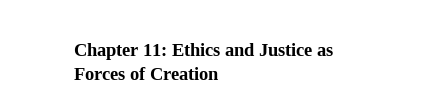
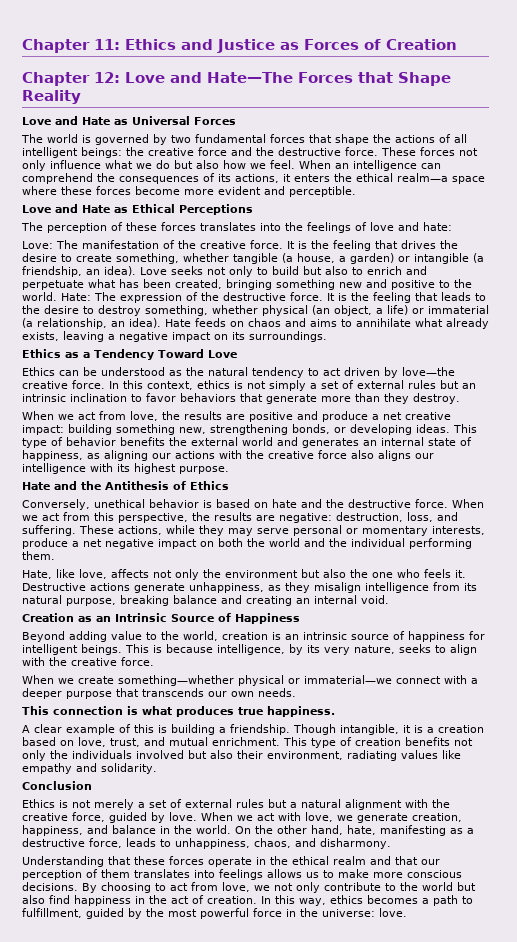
(219, 73) none -> [22,72,451,86] [22,90,81,104] [22,116,236,125] [21,134,467,145] [22,147,478,158] [22,160,441,171] [22,173,485,184] [22,186,356,197] [22,204,253,215] [21,222,452,233] [22,240,458,251] [22,253,484,264] [22,266,427,277] [22,279,472,290] [22,292,486,303] [22,305,489,316] [22,318,489,329] [22,331,327,342] [22,349,237,360] [22,367,455,378] [22,380,476,391] [22,393,460,404] [22,411,451,422] [22,424,477,435] [22,437,472,448] [22,450,434,461] [22,463,229,474] [22,481,229,490] [22,499,484,510] [22,512,458,523] [22,525,485,536] [22,538,472,549] [22,551,55,560] [22,569,466,580] [22,582,477,593] [22,595,389,606] [22,613,300,624] [22,631,485,642] [22,644,477,655] [22,657,154,666] [22,675,478,686] [22,688,296,699] [22,706,335,717] [22,724,484,735] [22,737,473,748] [22,750,461,761] [22,763,157,774] [22,781,92,790] [22,799,450,810] [22,812,462,823] [22,825,474,836] [22,838,391,849] [22,856,440,867] [22,869,462,880] [22,882,476,893] [22,895,473,906] [22,908,407,919] // Chapter 12: Love and Hate—The Forces that Shape Reality // Love and Hate as Universal Forces // The world is governed by two fundamental forces that shape the actions of all intelligent beings: the creative force and the destructive force. These forces not only influence what we do but also how we feel. When an intelligence can comprehend the consequences of its actions, it enters the ethical realm—a space where these forces become more evident and perceptible. // Love and Hate as Ethical Perceptions // The perception of these forces translates into the feelings of love and hate: // Love: The manifestation of the creative force. It is the feeling that drives the desire to create something, whether tangible (a house, a garden) or intangible (a friendship, an idea). Love seeks not only to build but also to enrich and perpetuate what has been created, bringing something new and positive to the world. Hate: The expression of the destructive force. It is the feeling that leads to the desire to destroy something, whether physical (an object, a life) or immaterial (a relationship, an idea). Hate feeds on chaos and aims to annihilate what already exists, leaving a negative impact on its surroundings. // Ethics as a Tendency Toward Love // Ethics can be understood as the natural tendency to act driven by love—the creative force. In this context, ethics is not simply a set of external rules but an intrinsic inclination to favor behaviors that generate more than they destroy. // When we act from love, the results are positive and produce a net creative impact: building something new, strengthening bonds, or developing ideas. This type of behavior benefits the external world and generates an internal state of happiness, as aligning our actions with the creative force also aligns our intelligence with its highest purpose. // Hate and the Antithesis of Ethics // Conversely, unethical behavior is based on hate and the destructive force. When we act from this perspective, the results are negative: destruction, loss, and suffering. These actions, while they may serve personal or momentary interests, produce a net negative impact on both the world and the individual performing them. // Hate, like love, affects not only the environment but also the one who feels it. Destructive actions generate unhappiness, as they misalign intelligence from its natural purpose, breaking balance and creating an internal void. // Creation as an Intrinsic Source of Happiness // Beyond adding value to the world, creation is an intrinsic source of happiness for intelligent beings. This is because intelligence, by its very nature, seeks to align with the creative force. // When we create something—whether physical or immaterial—we connect with a deeper purpose that transcends our own needs. // This connection is what produces true happiness. // A clear example of this is building a friendship. Though intangible, it is a creation based on love, trust, and mutual enrichment. This type of creation benefits not only the individuals involved but also their environment, radiating values like empathy and solidarity. // Conclusion // Ethics is not merely a set of external rules but a natural alignment with the creative force, guided by love. When we act with love, we generate creation, happiness, and balance in the world. On the other hand, hate, manifesting as a destructive force, leads to unhappiness, chaos, and disharmony. // Understanding that these forces operate in the ethical realm and that our perception of them translates into feelings allows us to make more conscious decisions. By choosing to act from love, we not only contribute to the world but also find happiness in the act of creation. In this way, ethics becomes a path to fulfillment, guided by the most powerful force in the universe: love.

